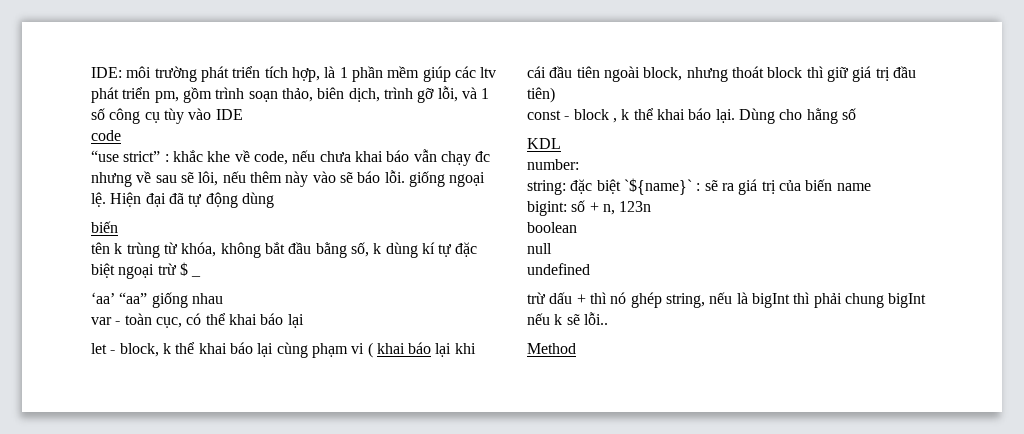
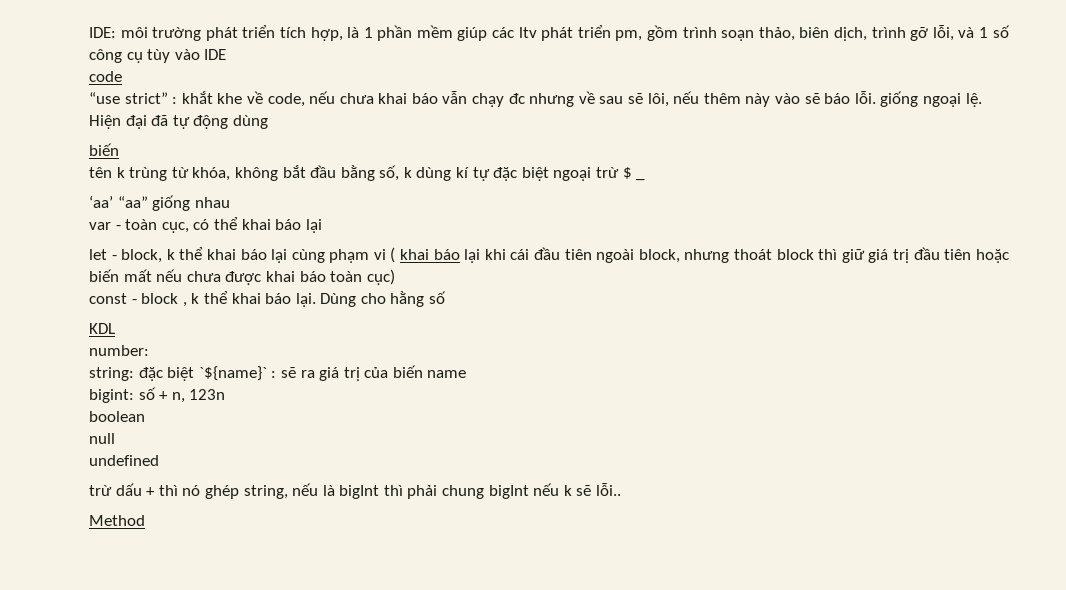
[172,150,203,162] khắc -> [181,91,213,104] khắt
[527,87,555,103] tiên) -> [944,249,1009,263] [89,269,395,285] tiên hoặc biến mất nếu chưa được khai báo toàn cục)

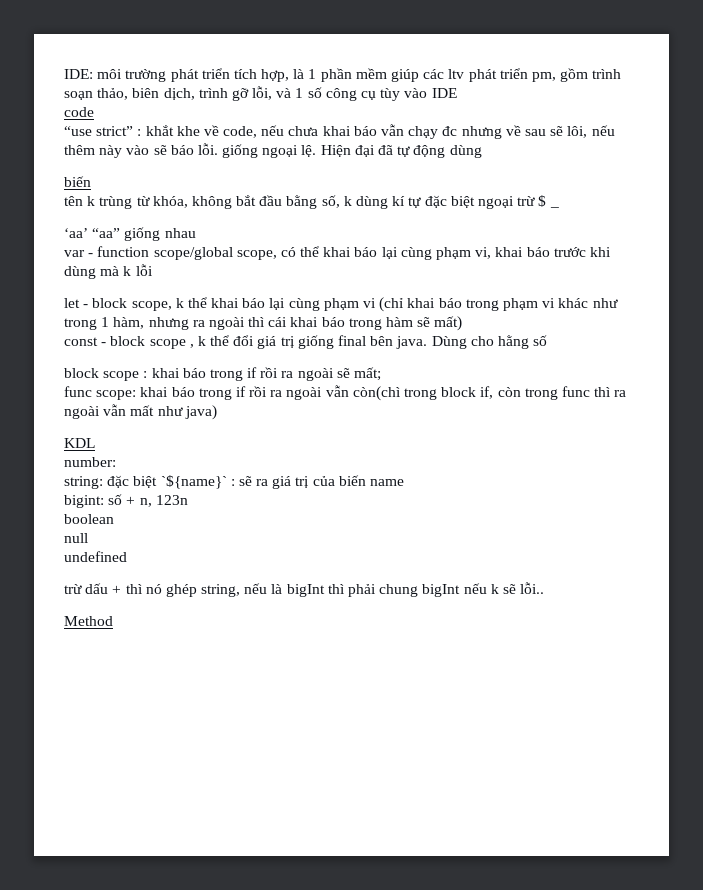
[125,219,189,233] toàn cục, -> [97,246,277,260] function scope/global scope,
(322, 226) none -> [400,247,611,260] [64,264,153,279] cùng phạm vi, khai báo trước khi dùng mà k lỗi
[121,249,163,263] block, -> [92,298,172,311] block scope,
[390,247,1009,263] [89,269,395,285] ( khai báo lại khi cái đầu tiên ngoài block, nhưng thoát block thì giữ giá trị đầu tiên hoặc biến mất nếu chưa được khai báo toàn cục) -> [379,297,618,312] [64,316,463,331] (chỉ khai báo trong phạm vi khác như trong 1 hàm, nhưng ra ngoài thì cái khai báo trong hàm sẽ mất)
(179, 298) none -> [149,339,186,349] scope
[231,291,447,307] khai báo lại. Dùng cho hằng số -> [233,335,548,349] [64,367,382,381] [64,385,627,401] [64,404,217,420] đổi giá trị giống final bên java. Dùng cho hằng số // block scope : khai báo trong if rồi ra ngoài sẽ mất; // func scope: khai báo trong if rồi ra ngoài vẫn còn(chì trong block if, còn trong func thì ra ngoài vẫn mất như java)

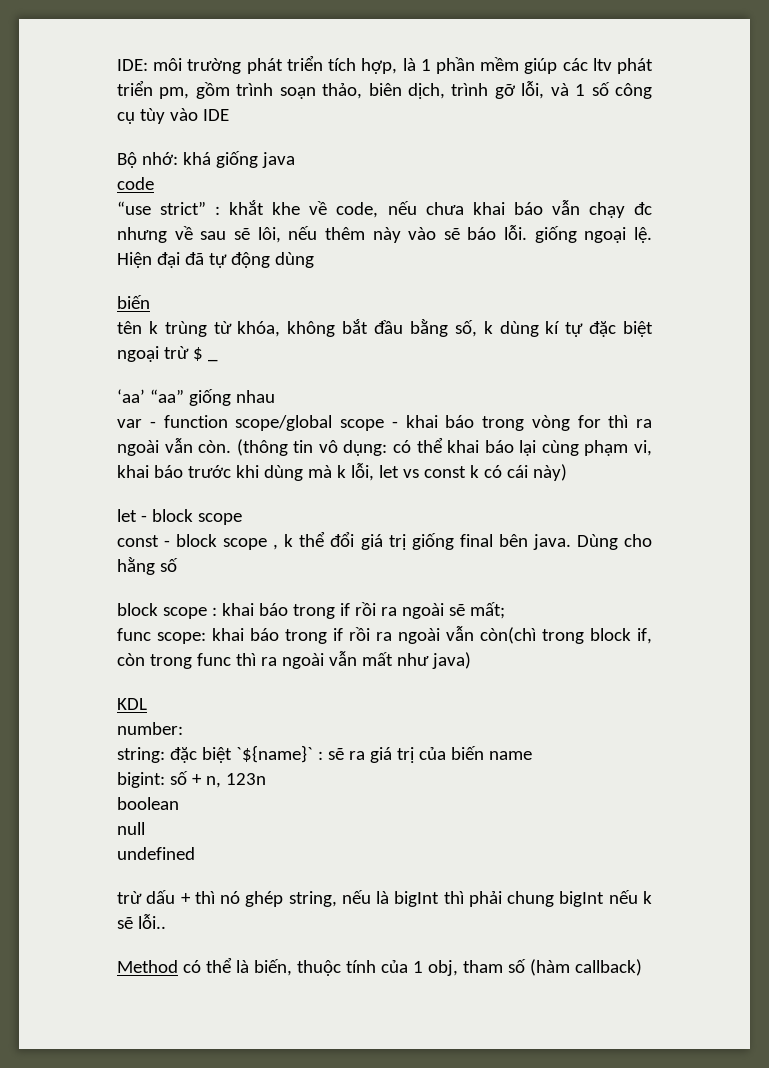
(457, 93) none -> [117,151,295,168] // Bộ nhớ: khá giống java
[236,250,277,260] scope, -> [340,415,652,431] [117,438,388,456] scope - khai báo trong vòng for thì ra ngoài vẫn còn. (thông tin vô dụng:
[135,264,153,276] [64,297,618,312] [64,316,463,331] lỗi // let - block scope, k thể khai báo lại cùng phạm vi (chỉ khai báo trong phạm vi khác như trong 1 hàm, nhưng ra ngoài thì cái khai báo trong hàm sẽ mất) -> [350,463,567,481] [117,509,242,525] lỗi, let vs const k có cái này) // let - block scope
(113, 621) none -> [182,957,642,976] có thể là biến, thuộc tính của 1 obj, tham số (hàm callback)

